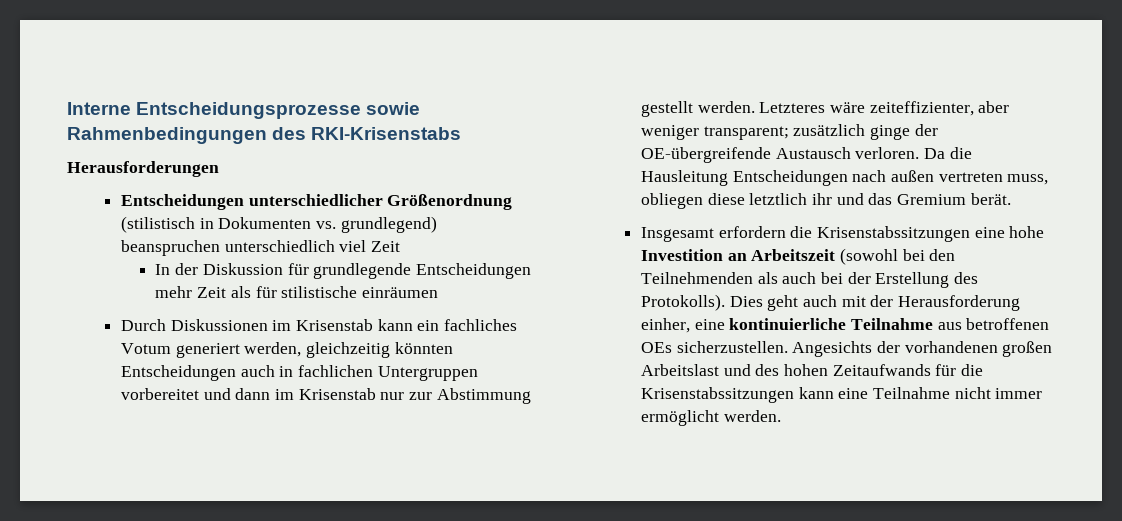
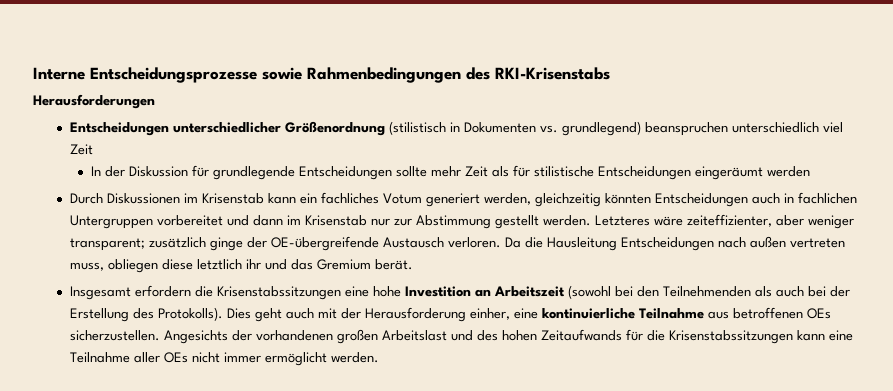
(532, 271) none -> [395,166,427,177] sollte
[362,287,439,298] einräumen -> [597,166,810,180] Entscheidungen eingeräumt werden
(950, 393) none -> [133,352,188,363] aller OEs

